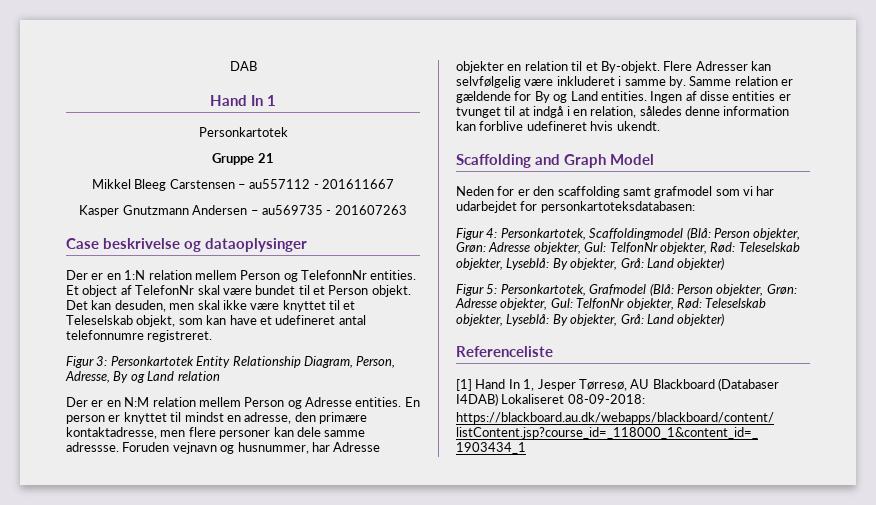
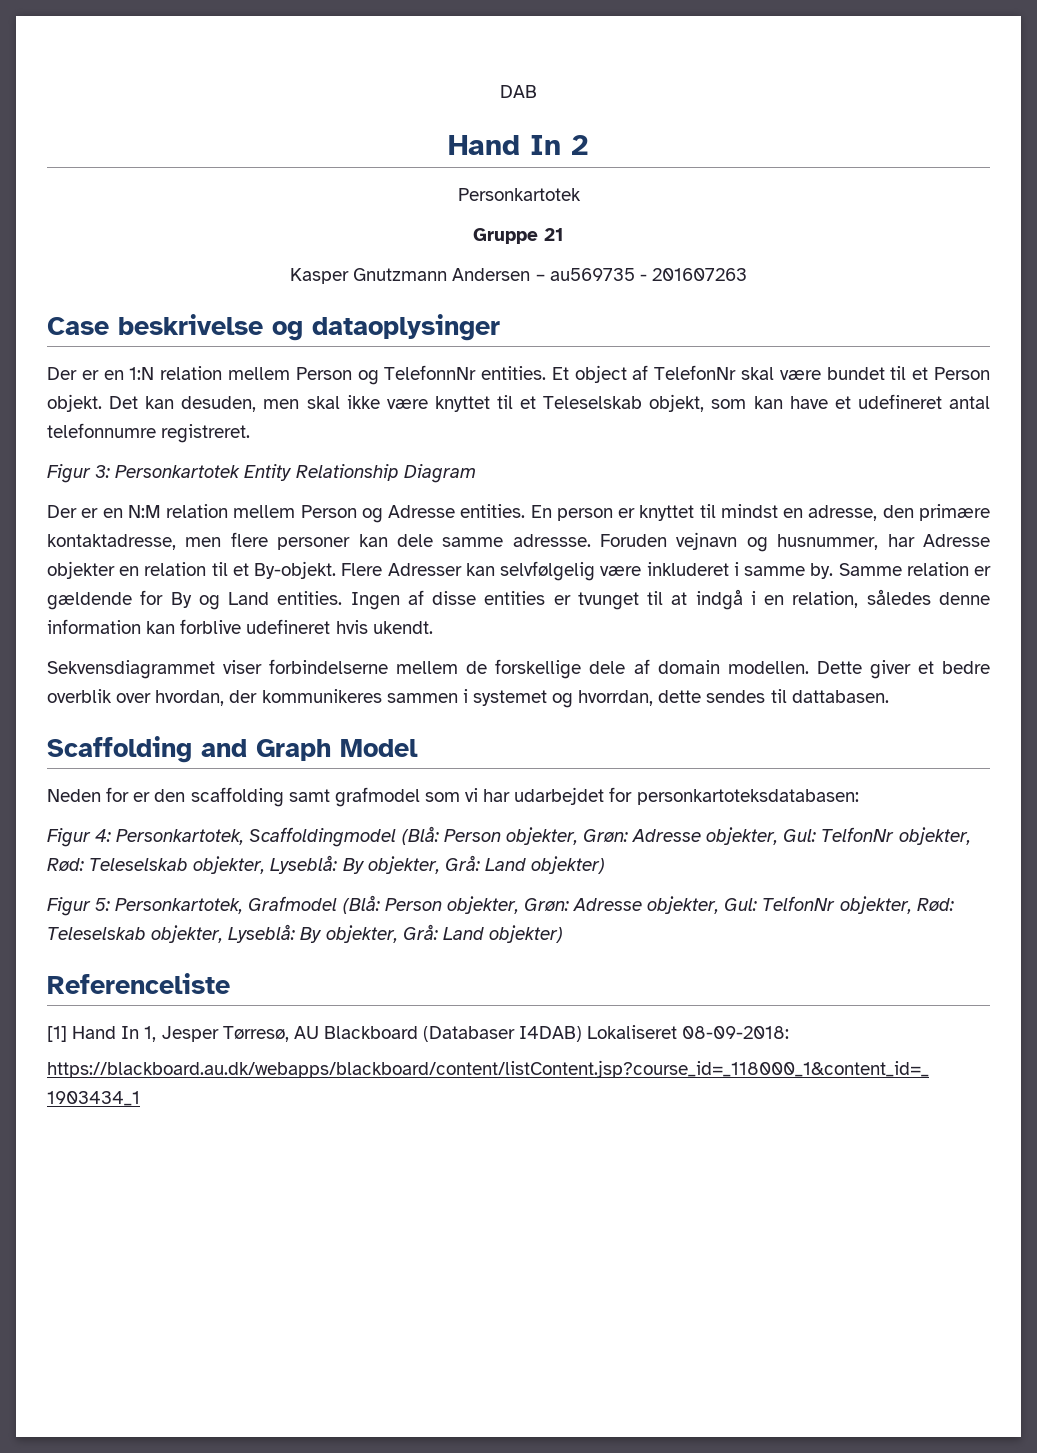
[267,95,277,106] 1 -> [571,135,589,155] 2
[91,179,395,191] // Mikkel Bleeg Carstensen – au557112 - 201611667 -> (564, 234) none
[303,356,396,368] [65,371,220,383] Diagram, Person, Adresse, By og Land relation -> [403,464,476,483] Diagram
(660, 126) none -> [47,659,991,679] [47,689,889,708] // Sekvensdiagrammet viser forbindelserne mellem de forskellige dele af domain modellen. Dette giver et bedre overblik over hvordan, der kommunikeres sammen i systemet og hvorrdan, dette sendes til dattabasen.

